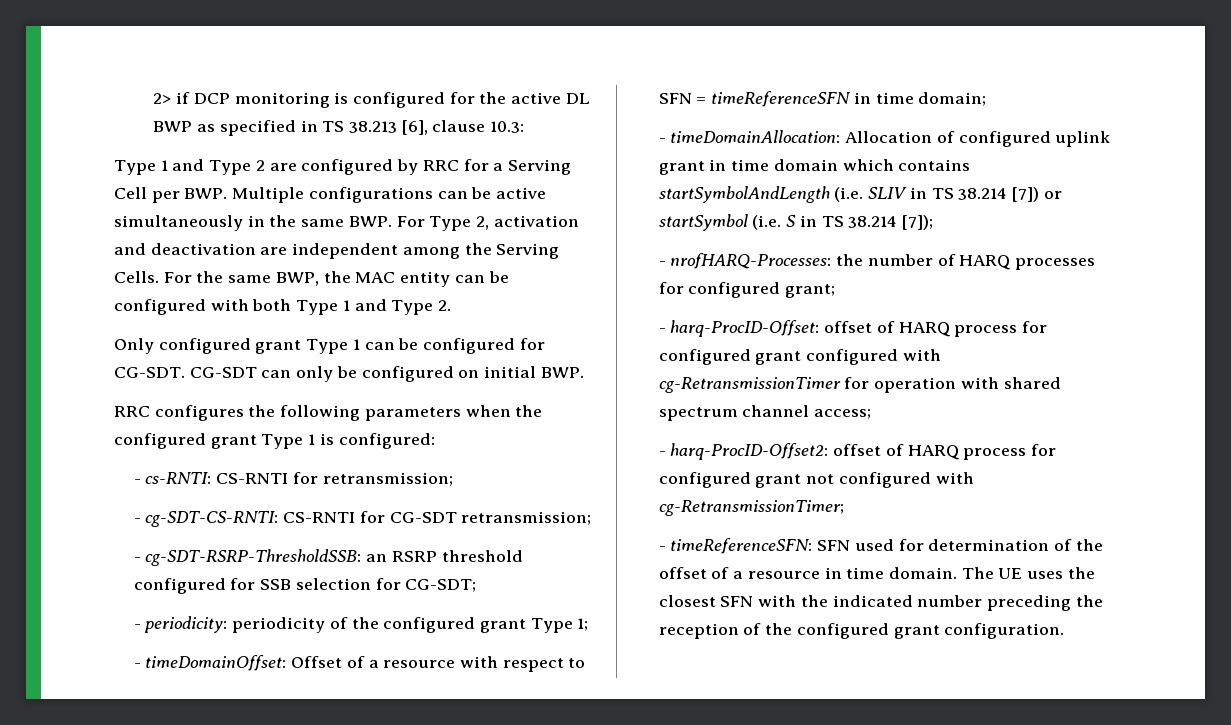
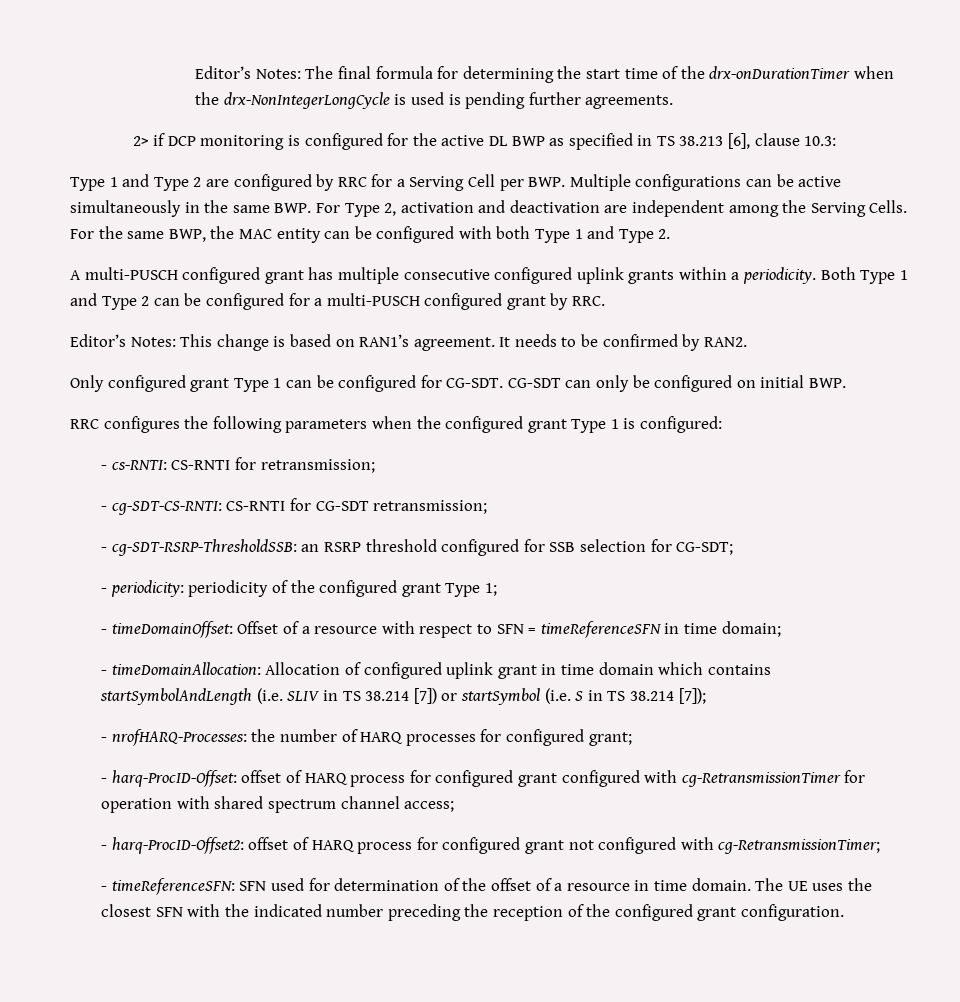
(153, 98) none -> [195,66,894,83] [195,92,674,109] Editor’s Notes: The final formula for determining the start time of the drx-onDurationTimer when the drx-NonIntegerLongCycle is used is pending further agreements. //
(452, 305) none -> [70,267,908,284] [70,293,606,310] [70,334,747,351] // A multi-PUSCH configured grant has multiple consecutive configured uplink grants within a periodicity. Both Type 1 and Type 2 can be configured for a multi-PUSCH configured grant by RRC. // Editor’s Notes: This change is based on RAN1’s agreement. It needs to be confirmed by RAN2.

